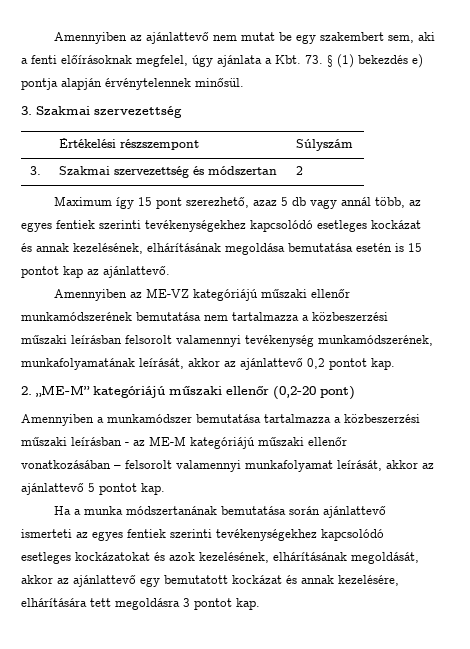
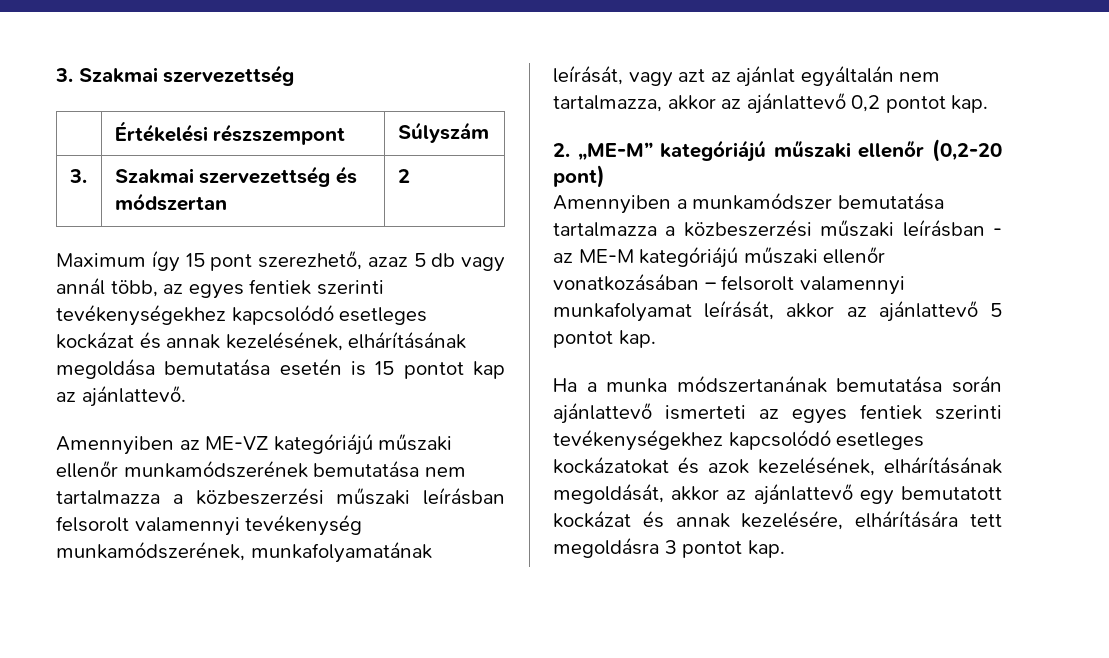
[53,32,435,44] [21,54,423,68] [21,78,244,90] Amennyiben az ajánlattevő nem mutat be egy szakembert sem, aki a fenti előírásoknak megfelel, úgy ajánlata a Kbt. 73. § (1) bekezdés e) pontja alapján érvénytelennek minősül. // -> (55, 75) none
(184, 363) none -> [628,65,941,87] [553,95,662,112] vagy azt az ajánlat egyáltalán nem tartalmazza,

